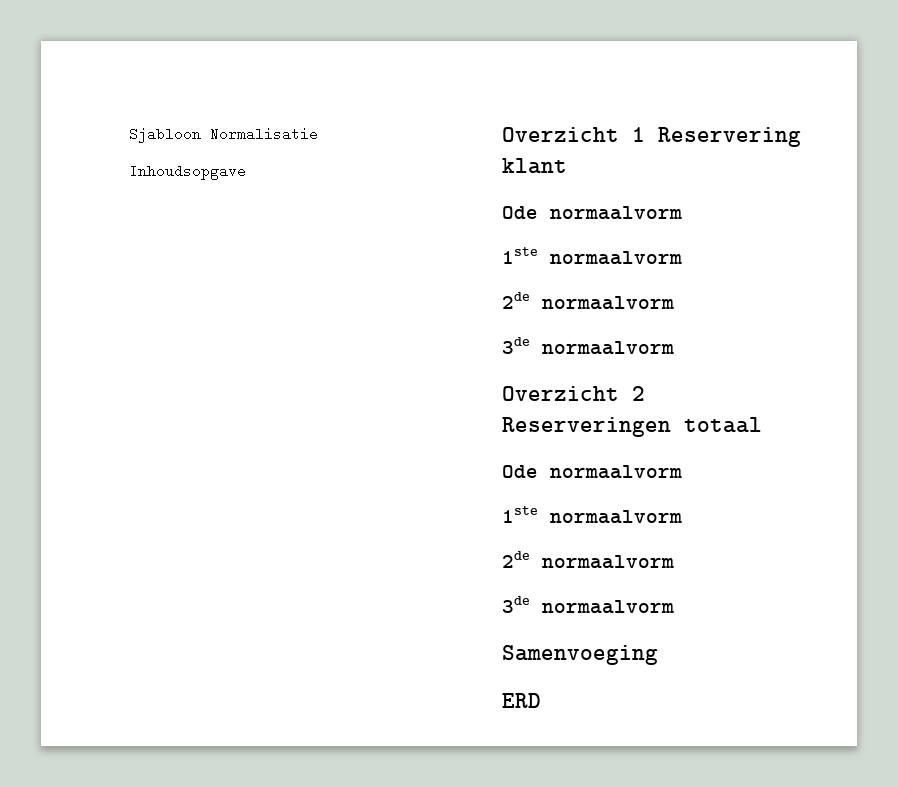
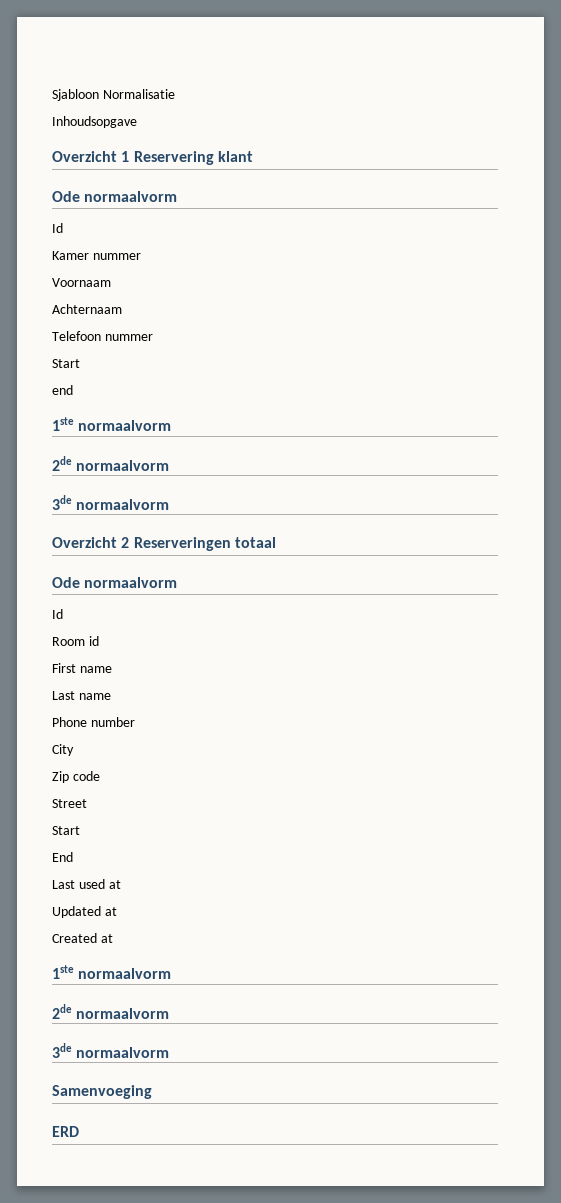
(682, 213) none -> [52,223,63,233] [52,251,141,260] [52,278,111,287] [52,304,122,314] [52,331,153,341] [52,359,80,368] [52,385,73,395] // Id // Kamer nummer // Voornaam // Achternaam // Telefoon nummer // Start // end
(682, 472) none -> [52,609,63,619] [52,636,99,646] [52,663,112,673] [52,691,111,700] [52,717,135,727] [52,744,74,756] [52,771,100,783] [52,799,87,808] [52,826,80,835] [52,852,73,862] [52,879,121,889] [52,906,117,918] [52,933,113,943] // Id // Room id // First name // Last name // Phone number // City // Zip code // Street // Start // End // Last used at // Updated at // Created at

